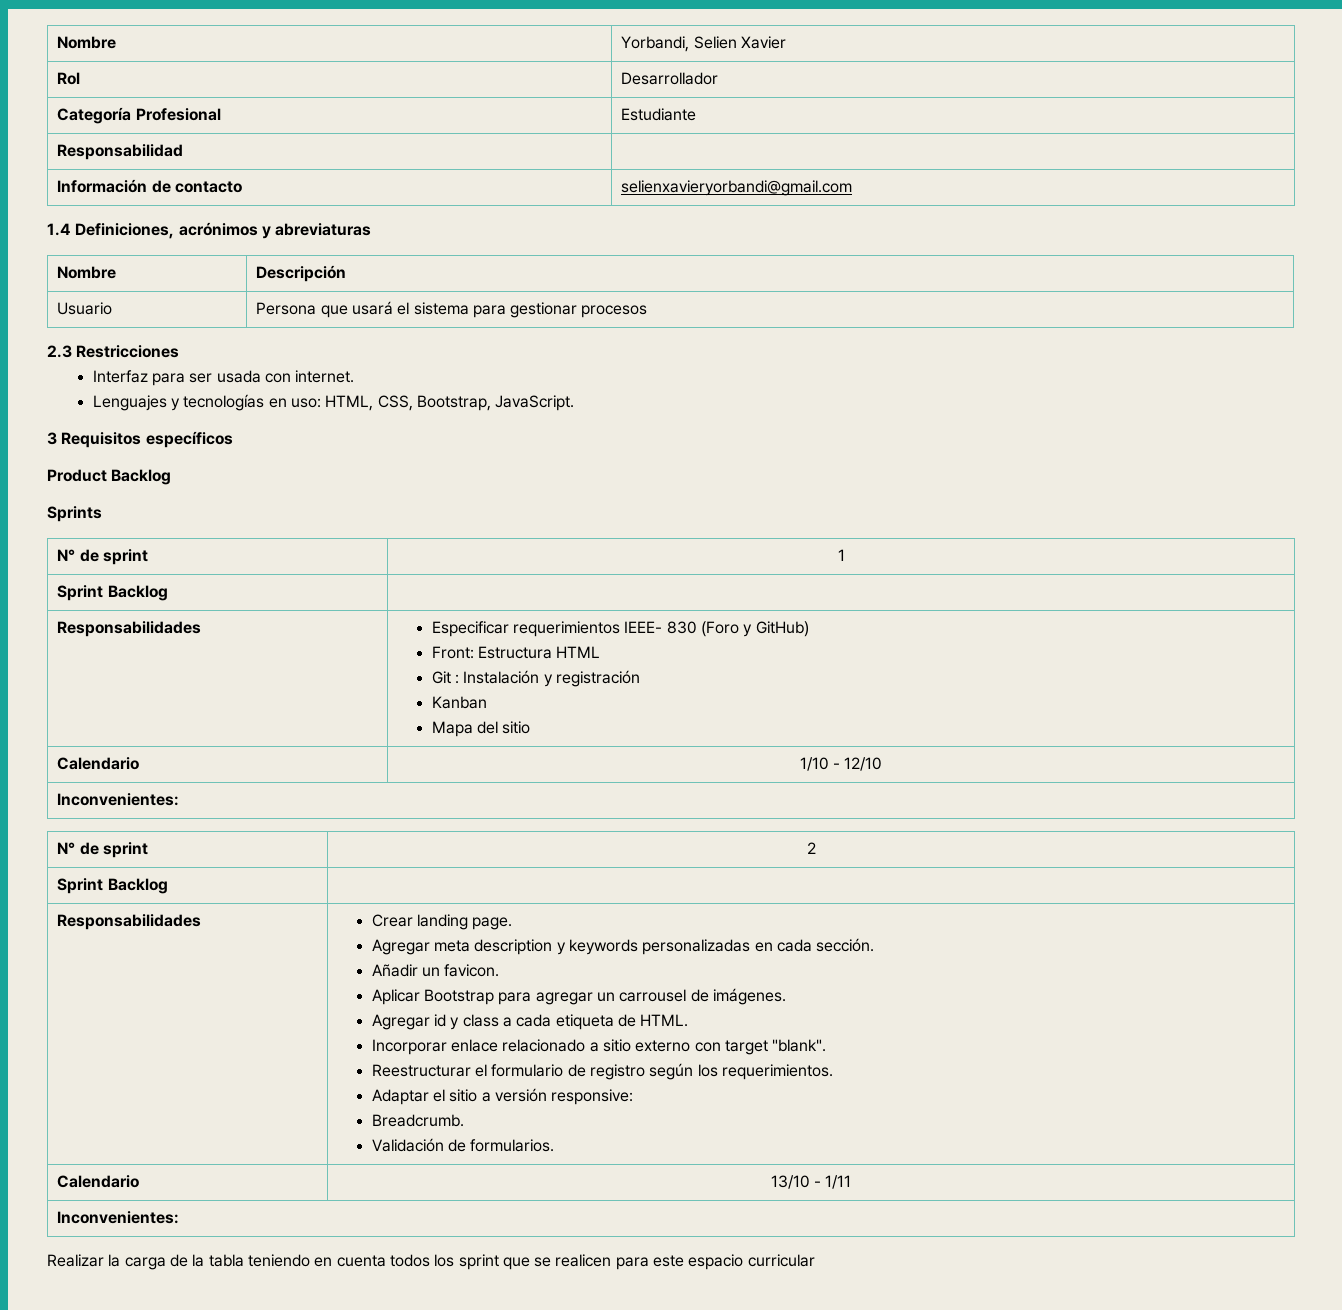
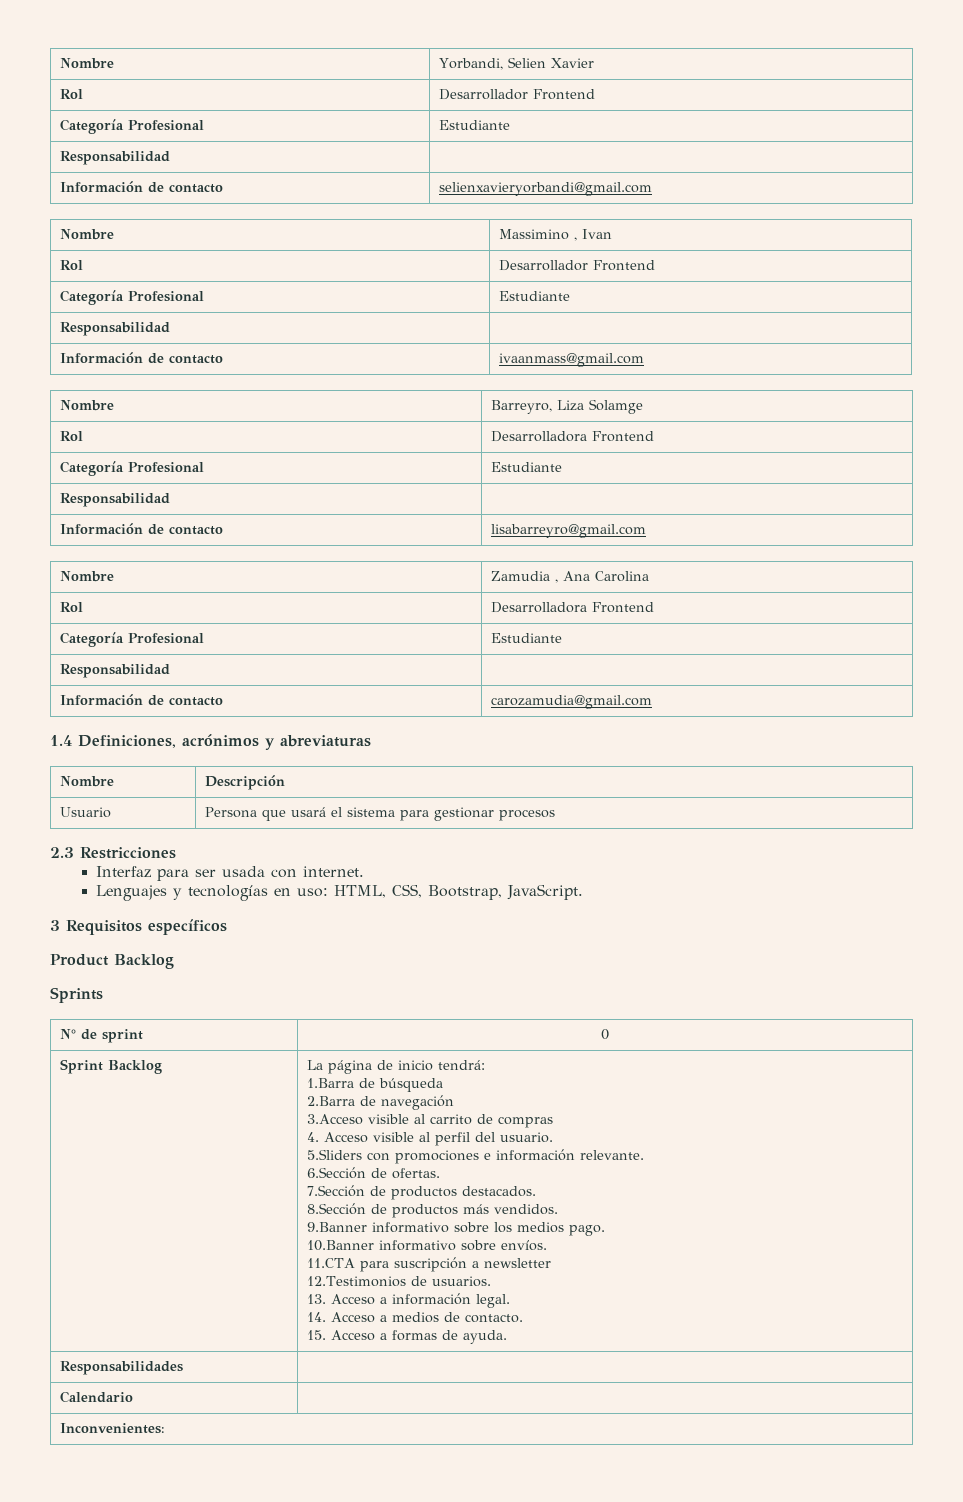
(719, 78) none -> [533,89,596,100] Frontend
(853, 188) none -> [60,229,115,240] [499,229,613,241] [60,260,84,270] [499,260,656,271] [60,290,205,305] [499,291,571,301] [60,322,171,336] [60,352,224,364] [499,353,645,367] [60,400,115,411] [491,399,644,414] [60,431,84,441] [491,431,655,442] [60,461,205,476] [491,462,563,472] [60,493,171,507] [60,523,224,535] [491,524,647,538] [60,571,115,582] [491,571,650,583] [60,602,84,612] [491,602,655,613] [60,632,205,647] [491,633,563,643] [60,664,171,678] [60,694,224,706] [491,695,653,709] // Nombre | Massimino , Ivan // Rol | Desarrollador Frontend // Categoría Profesional | Estudiante // Responsabilidad | // Información de contacto | ivaanmass@gmail.com // Nombre | Barreyro, Liza Solamge // Rol | Desarrolladora Frontend // Categoría Profesional | Estudiante // Responsabilidad | // Información de contacto | lisabarreyro@gmail.com // Nombre | Zamudia , Ana Carolina // Rol | Desarrolladora Frontend // Categoría Profesional | Estudiante // Responsabilidad | // Información de contacto | carozamudia@gmail.com
[837,549,845,561] [57,585,168,601] [57,621,202,637] [431,621,809,637] [431,646,601,659] [431,670,640,687] [431,696,487,709] [431,721,531,737] [57,757,140,770] [799,757,883,771] [57,793,180,806] [57,842,148,858] [806,842,816,854] [57,878,168,894] [57,914,202,930] [371,914,513,930] [371,938,875,955] [371,964,500,977] [371,988,786,1005] [371,1014,689,1030] [371,1039,827,1055] [371,1063,833,1080] [371,1088,634,1105] [371,1114,464,1127] [371,1138,555,1152] [57,1175,140,1188] [770,1175,852,1189] [57,1211,180,1224] [47,1254,815,1270] 1 // Sprint Backlog | // Responsabilidades | Especificar requerimientos IEEE- 830 (Foro y GitHub) // Front: Estructura HTML // Git : Instalación y registración // Kanban // Mapa del sitio // Calendario | 1/10 - 12/10 // Inconvenientes: // N° de sprint | 2 // Sprint Backlog | // Responsabilidades | Crear landing page. // Agregar meta description y keywords personalizadas en cada sección. // Añadir un favicon. // Aplicar Bootstrap para agregar un carrousel de imágenes. // Agregar id y class a cada etiqueta de HTML. // Incorporar enlace relacionado a sitio externo con target "blank". // Reestructurar el formulario de registro según los requerimientos. // Adaptar el sitio a versión responsive: // Breadcrumb. // Validación de formularios. // Calendario | 13/10 - 1/11 // Inconvenientes: // Realizar la carga de la tabla teniendo en cuenta todos los sprint que se realicen para este espacio curricular -> [601,1029,609,1040] [60,1059,163,1074] [307,1060,486,1074] [307,1078,444,1092] [307,1095,455,1110] [307,1114,554,1128] [307,1132,554,1146] [307,1149,645,1164] [307,1167,441,1179] [307,1185,537,1200] [307,1203,559,1218] [307,1222,606,1236] [307,1240,548,1251] [307,1257,552,1272] [307,1276,492,1287] [307,1293,511,1308] [307,1312,524,1323] [307,1330,508,1344] [60,1361,184,1375] [60,1391,134,1403] [60,1423,166,1434] 0 // Sprint Backlog | La página de inicio tendrá: // 1.Barra de búsqueda // 2.Barra de navegación // 3.Acceso visible al carrito de compras // 4. Acceso visible al perfil del usuario. // 5.Sliders con promociones e información relevante. // 6.Sección de ofertas. // 7.Sección de productos destacados. // 8.Sección de productos más vendidos. // 9.Banner informativo sobre los medios pago. // 10.Banner informativo sobre envíos. // 11.CTA para suscripción a newsletter // 12.Testimonios de usuarios. // 13. Acceso a información legal. // 14. Acceso a medios de contacto. // 15. Acceso a formas de ayuda. // Responsabilidades | // Calendario | // Inconvenientes:

